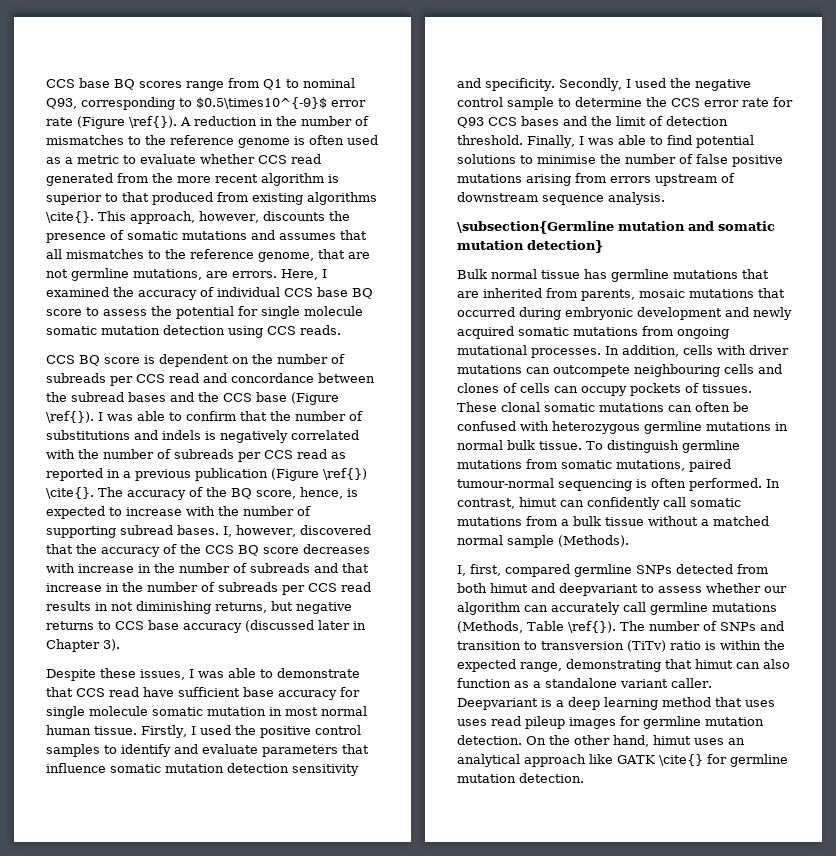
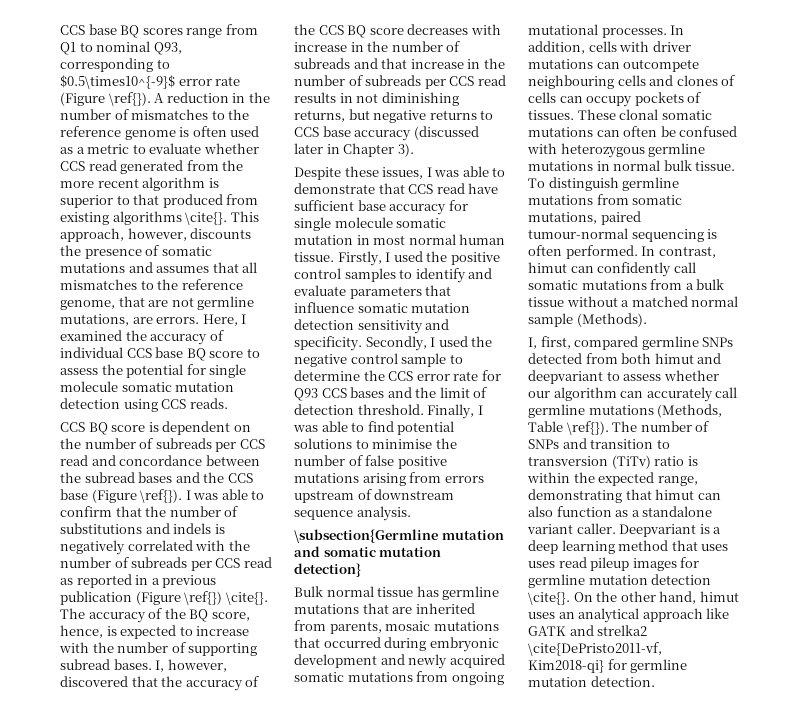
[457,735,522,745] detection. -> [651,574,712,585] [528,592,570,605] detection \cite{}.
[659,754,703,766] \cite{} -> [569,625,648,636] [528,642,662,656] [528,660,604,673] and strelka2 \cite{DePristo2011-vf, Kim2018-qi}

